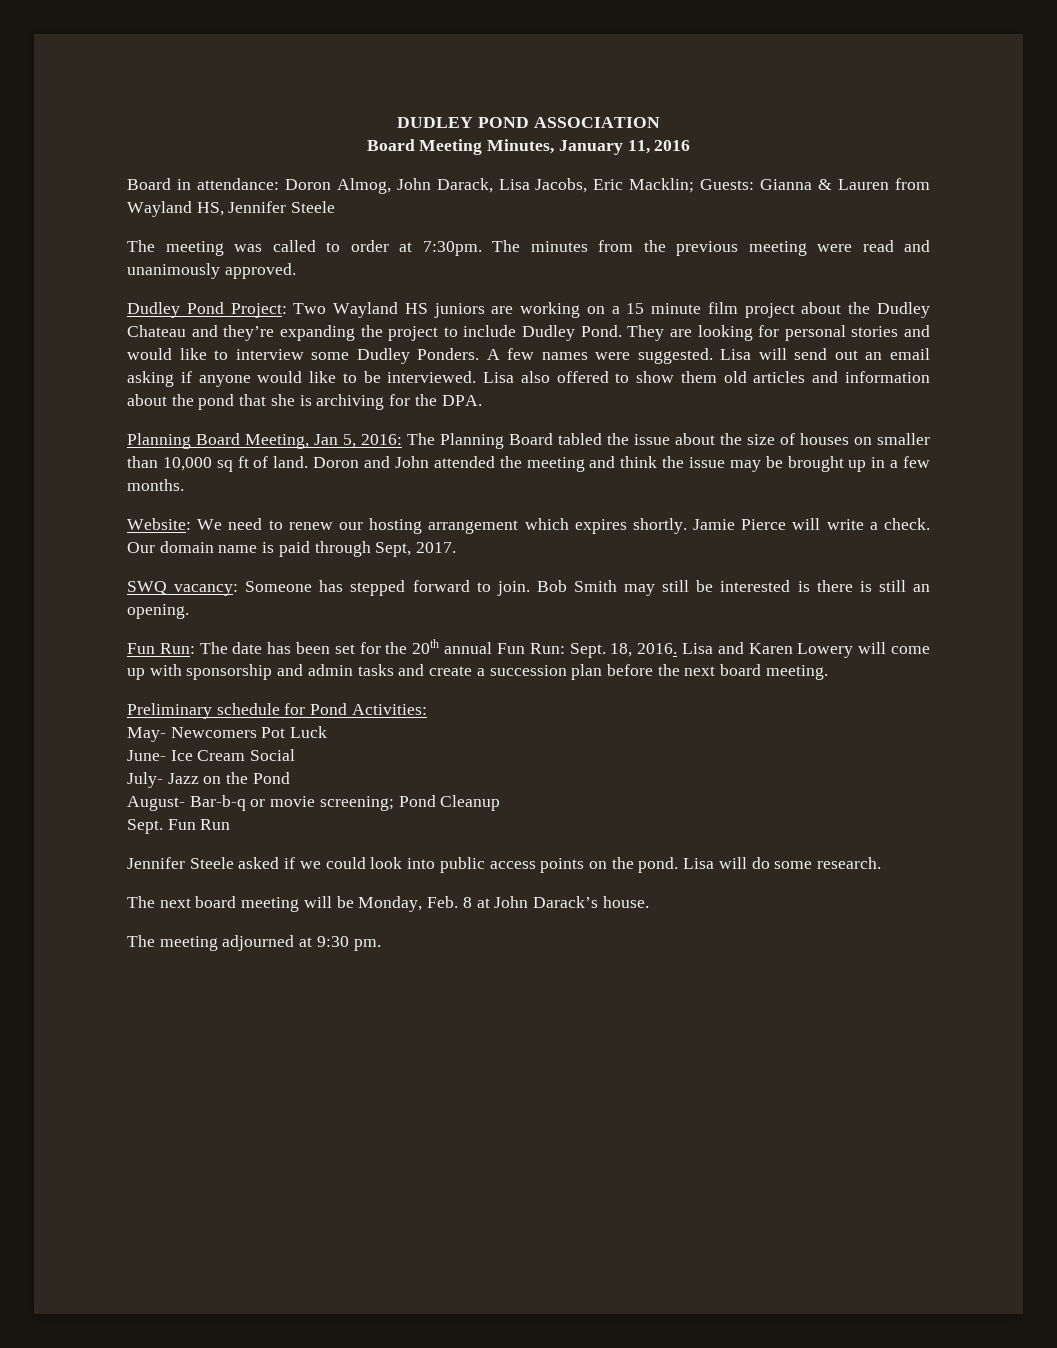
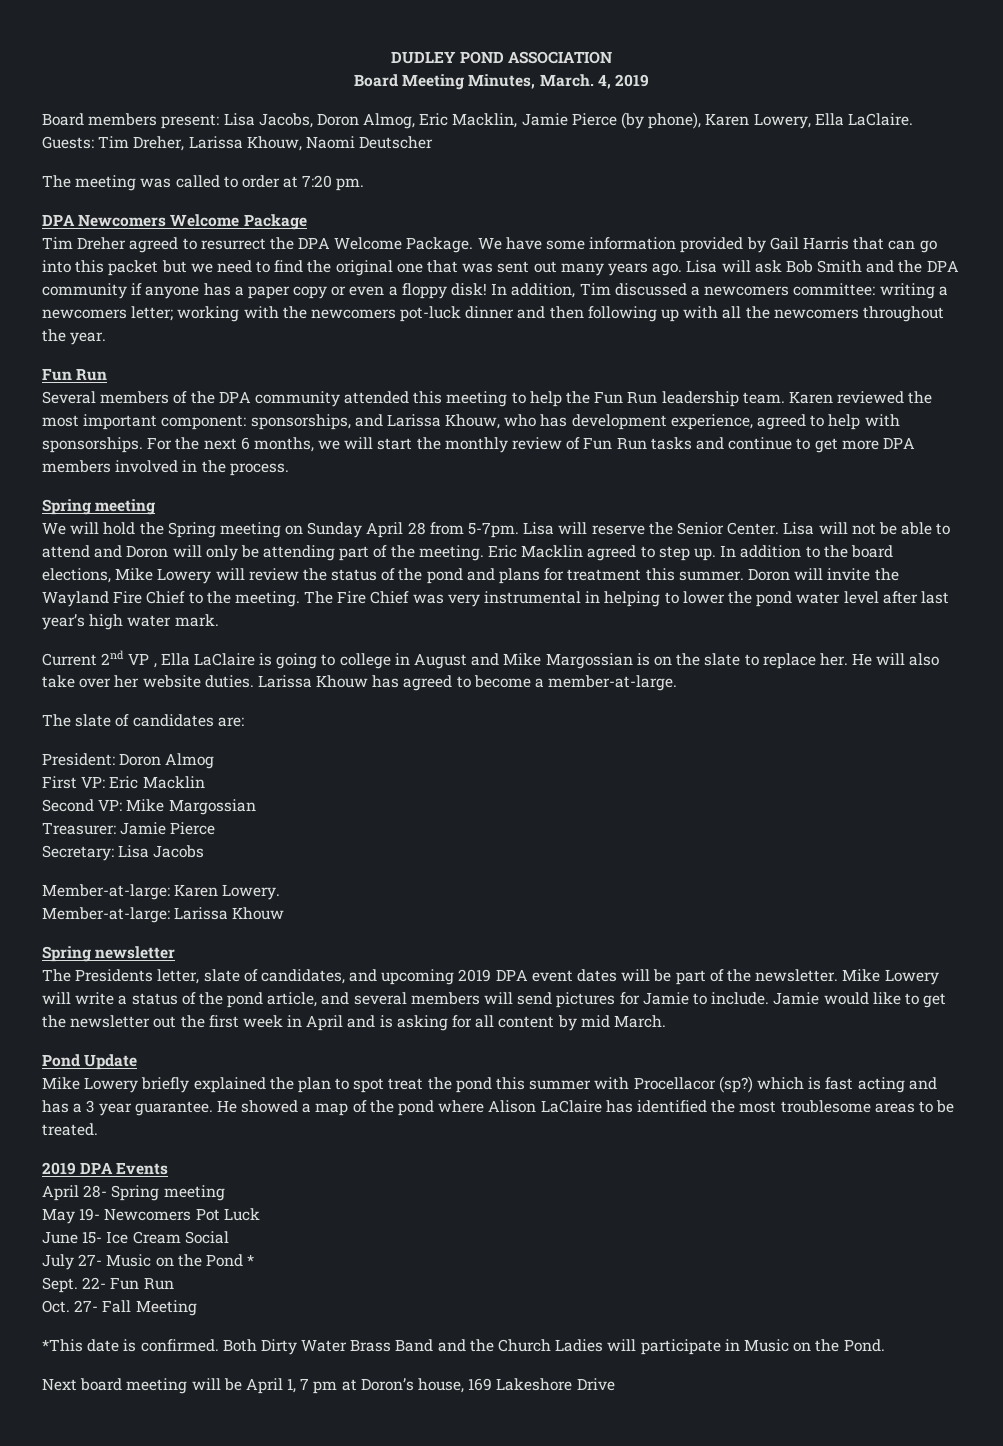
[558,140,691,155] [127,178,930,194] [127,201,336,217] January 11, 2016 // Board in attendance: Doron Almog, John Darack, Lisa Jacobs, Eric Macklin; Guests: Gianna & Lauren from Wayland HS, Jennifer Steele -> [539,74,649,89] [42,112,913,129] [42,136,434,151] March. 4, 2019 // Board members present: Lisa Jacobs, Doron Almog, Eric Macklin, Jamie Pierce (by phone), Karen Lowery, Ella LaClaire. Guests: Tim Dreher, Larissa Khouw, Naomi Deutscher
[422,240,930,256] [127,263,296,279] [127,302,930,318] [127,325,930,341] [127,348,930,364] [127,371,930,387] [127,394,482,410] [127,433,930,449] [127,456,931,472] [127,479,184,491] [127,518,930,534] [127,541,457,557] [127,580,930,596] [127,604,189,619] [127,639,931,658] [127,664,828,680] [127,703,427,719] [127,727,166,742] 7:30pm. The minutes from the previous meeting were read and unanimously approved. // Dudley Pond Project: Two Wayland HS juniors are working on a 15 minute film project about the Dudley Chateau and they’re expanding the project to include Dudley Pond. They are looking for personal stories and would like to interview some Dudley Ponders. A few names were suggested. Lisa will send out an email asking if anyone would like to be interviewed. Lisa also offered to show them old articles and information about the pond that she is archiving for the DPA. // Planning Board Meeting, Jan 5, 2016: The Planning Board tabled the issue about the size of houses on smaller than 10,000 sq ft of land. Doron and John attended the meeting and think the issue may be brought up in a few months. // Website: We need to renew our hosting arrangement which expires shortly. Jamie Pierce will write a check. Our domain name is paid through Sept, 2017. // SWQ vacancy: Someone has stepped forward to join. Bob Smith may still be interested is there is still an opening. // Fun Run: The date has been set for the 20th annual Fun Run: Sept. 18, 2016. Lisa and Karen Lowery will come up with sponsorship and admin tasks and create a succession plan before the next board meeting. // Preliminary schedule for Pond Activities: // May- -> [302,175,365,191] [42,214,307,230] [42,237,937,253] [42,260,959,276] [42,283,948,299] [42,306,944,322] [42,329,107,345] [42,368,108,381] [42,391,933,407] [42,414,900,430] [42,437,915,453] [42,460,289,476] [42,499,156,515] [42,522,951,538] [42,545,893,561] [42,568,899,584] [42,591,949,607] [42,614,219,630] [42,650,940,669] [42,675,678,691] [42,714,244,727] [42,753,215,769] [42,776,205,789] [42,799,256,815] [42,822,216,835] [42,845,205,861] [42,884,281,900] [42,907,285,923] [42,946,176,962] [42,969,939,985] [42,992,947,1008] [42,1015,666,1031] [42,1054,138,1070] [42,1076,937,1093] [42,1100,955,1116] [42,1123,98,1136] [42,1162,169,1175] [42,1185,225,1201] [42,1208,101,1224] 7:20 pm. // DPA Newcomers Welcome Package // Tim Dreher agreed to resurrect the DPA Welcome Package. We have some information provided by Gail Harris that can go into this packet but we need to find the original one that was sent out many years ago. Lisa will ask Bob Smith and the DPA community if anyone has a paper copy or even a floppy disk! In addition, Tim discussed a newcomers committee: writing a newcomers letter; working with the newcomers pot-luck dinner and then following up with all the newcomers throughout the year. // Fun Run // Several members of the DPA community attended this meeting to help the Fun Run leadership team. Karen reviewed the most important component: sponsorships, and Larissa Khouw, who has development experience, agreed to help with sponsorships. For the next 6 months, we will start the monthly review of Fun Run tasks and continue to get more DPA members involved in the process. // Spring meeting // We will hold the Spring meeting on Sunday April 28 from 5-7pm. Lisa will reserve the Senior Center. Lisa will not be able to attend and Doron will only be attending part of the meeting. Eric Macklin agreed to step up. In addition to the board elections, Mike Lowery will review the status of the pond and plans for treatment this summer. Doron will invite the Wayland Fire Chief to the meeting. The Fire Chief was very instrumental in helping to lower the pond water level after last year’s high water mark. // Current 2nd VP , Ella LaClaire is going to college in August and Mike Margossian is on the slate to replace her. He will also take over her website duties. Larissa Khouw has agreed to become a member-at-large. // The slate of candidates are: // President: Doron Almog // First VP: Eric Macklin // Second VP: Mike Margossian // Treasurer: Jamie Pierce // Secretary: Lisa Jacobs // Member-at-large: Karen Lowery. // Member-at-large: Larissa Khouw // Spring newsletter // The Presidents letter, slate of candidates, and upcoming 2019 DPA event dates will be part of the newsletter. Mike Lowery will write a status of the pond article, and several members will send pictures for Jamie to include. Jamie would like to get the newsletter out the first week in April and is asking for all content by mid March. // Pond Update // Mike Lowery briefly explained the plan to spot treat the pond this summer with Procellacor (sp?) which is fast acting and has a 3 year guarantee. He showed a map of the pond where Alison LaClaire has identified the most troublesome areas to be treated. // 2019 DPA Events // April 28- Spring meeting // May 19-
[127,750,166,761] June- -> [42,1231,103,1244] June 15-
[127,772,199,788] July- Jazz -> [42,1254,152,1270] July 27- Music
[127,795,501,811] [127,819,231,834] [127,857,882,873] [127,896,649,912] [127,935,381,951] // August- Bar-b-q or movie screening; Pond Cleanup // Sept. Fun Run // Jennifer Steele asked if we could look into public access points on the pond. Lisa will do some research. // The next board meeting will be Monday, Feb. 8 at John Darack’s house. // The meeting adjourned at 9:30 pm. -> [247,1254,255,1266] [42,1277,174,1293] [42,1300,197,1316] [42,1339,885,1355] [42,1378,615,1394] * // Sept. 22- Fun Run // Oct. 27- Fall Meeting // *This date is confirmed. Both Dirty Water Brass Band and the Church Ladies will participate in Music on the Pond. // Next board meeting will be April 1, 7 pm at Doron’s house, 169 Lakeshore Drive

